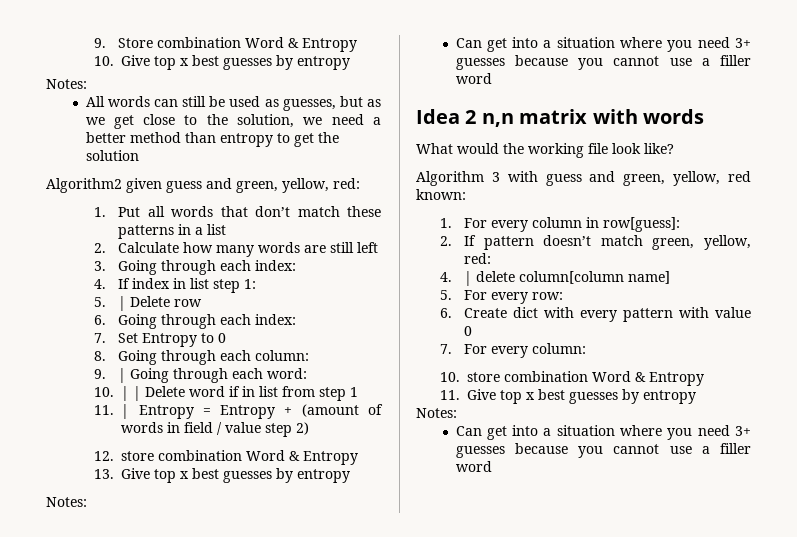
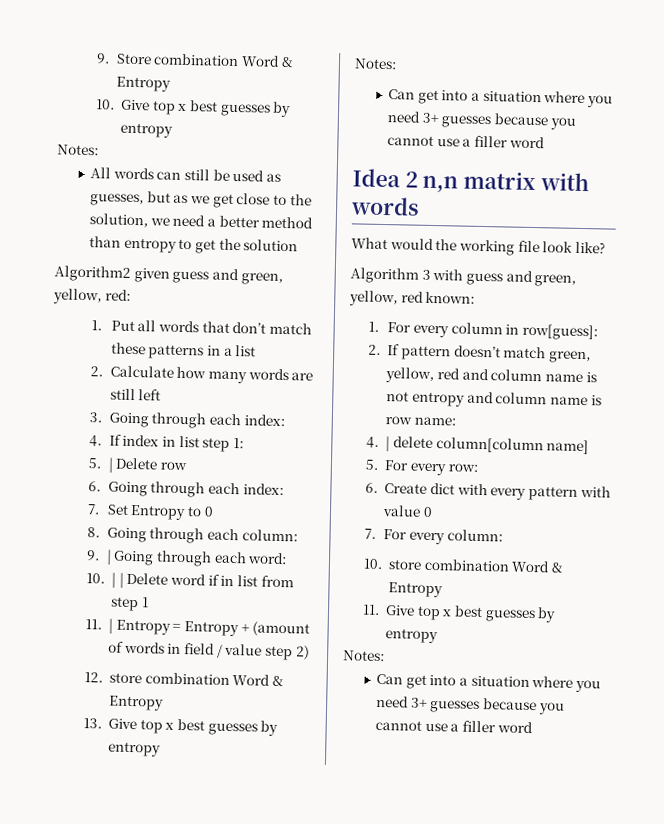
[464,253,492,264] red: -> [437,368,597,383] [386,391,602,407] [385,416,457,426] red and column name is not entropy and column name is row name:

